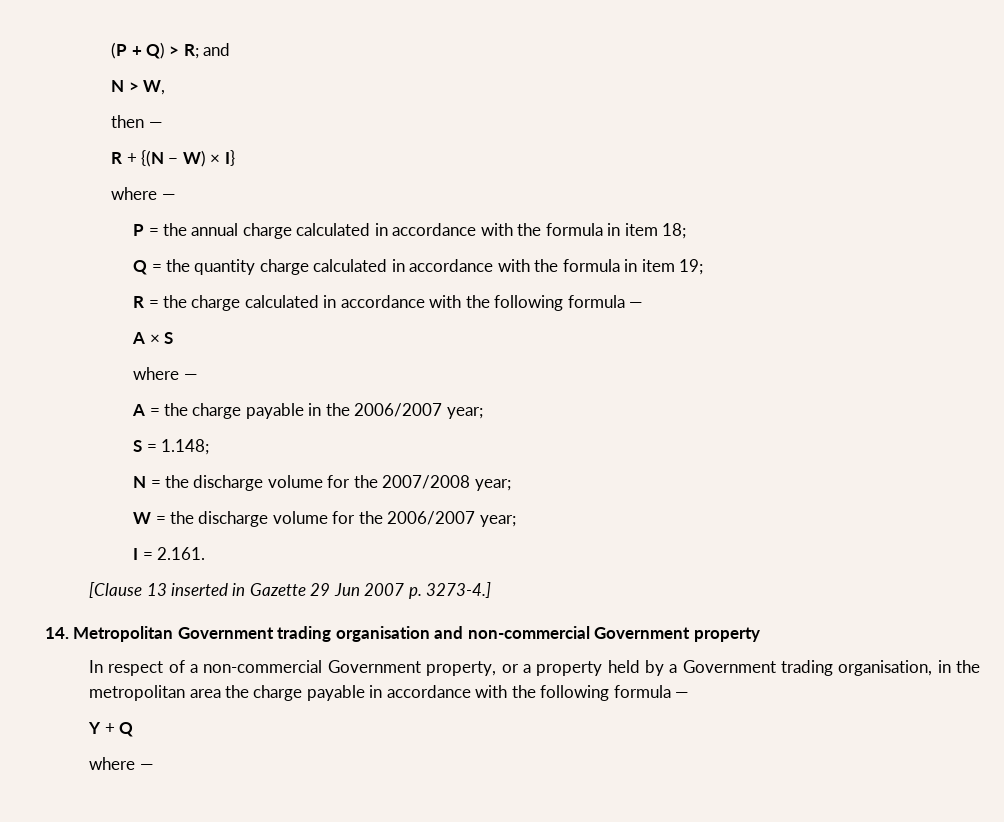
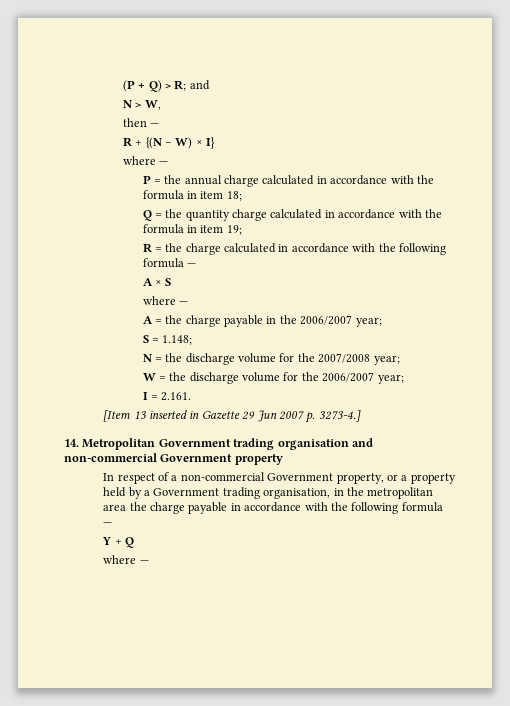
[89,582,143,598] [Clause -> [103,410,131,422] [Item

